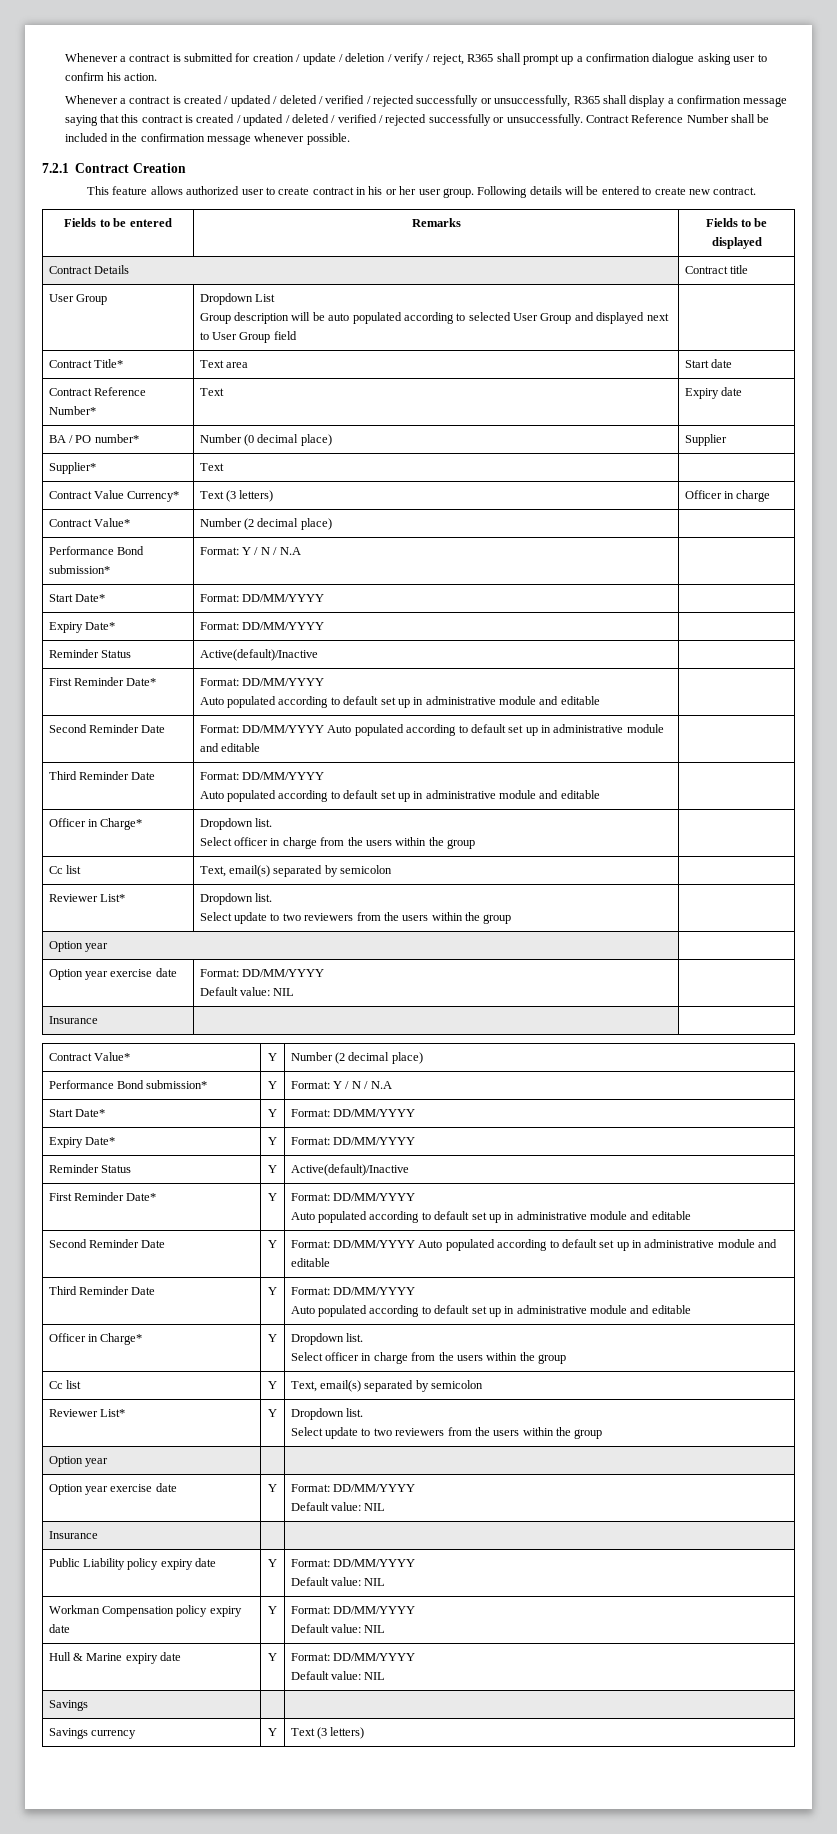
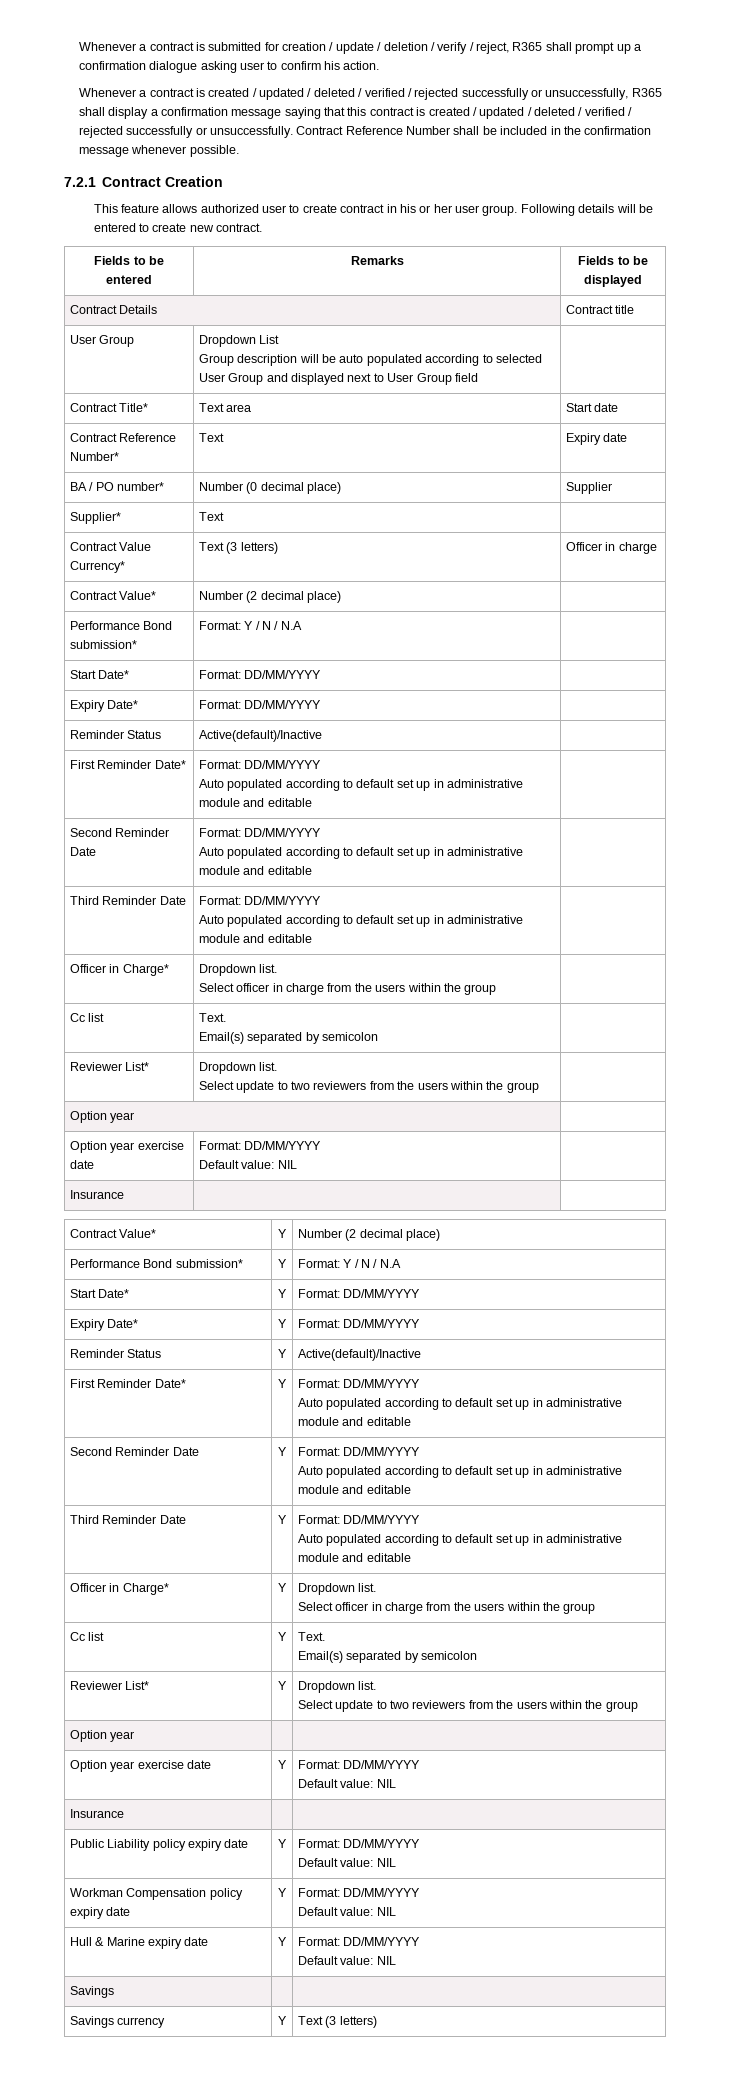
(325, 729) none -> (322, 832) //
[199,865,271,877] Text, email(s) -> [198,1013,226,1022] [198,1032,244,1044] Text. // Email(s)
(416, 1244) none -> (421, 1451) //
[290,1380,362,1392] Text, email(s) -> [297,1632,325,1641] [297,1651,343,1663] Text. // Email(s)

